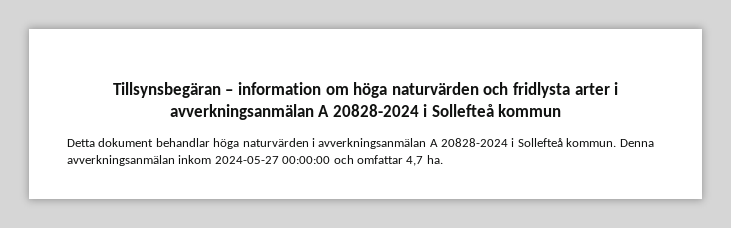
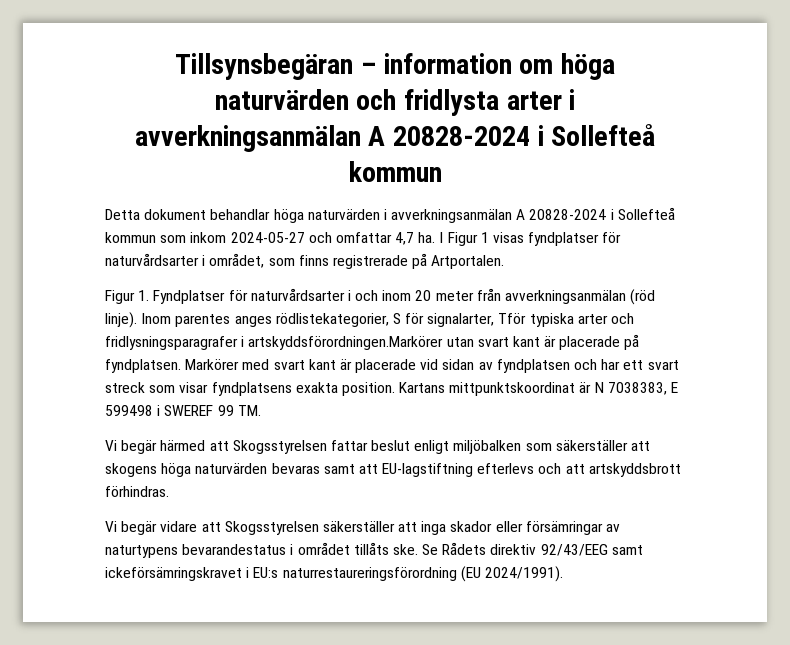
[566,138,654,147] [67,155,175,166] kommun. Denna avverkningsanmälan -> [105,232,187,243] kommun som
[282,156,331,164] 00:00:00 -> (305, 237) none
(443, 159) none -> [439,232,622,246] [105,253,505,269] [105,288,656,305] [105,312,635,328] [105,334,640,350] [105,359,679,373] [105,382,679,396] [105,405,261,416] [105,440,651,454] [105,463,681,477] [105,486,169,497] [105,521,621,535] [105,542,643,558] [105,566,563,582] I Figur 1 visas fyndplatser för naturvårdsarter i området, som finns registrerade på Artportalen. // Figur 1. Fyndplatser för naturvårdsarter i och inom 20 meter från avverkningsanmälan (röd linje). Inom parentes anges rödlistekategorier, S för signalarter, Tför typiska arter och fridlysningsparagrafer i artskyddsförordningen.Markörer utan svart kant är placerade på fyndplatsen. Markörer med svart kant är placerade vid sidan av fyndplatsen och har ett svart streck som visar fyndplatsens exakta position. Kartans mittpunktskoordinat är N 7038383, E 599498 i SWEREF 99 TM. // Vi begär härmed att Skogsstyrelsen fattar beslut enligt miljöbalken som säkerställer att skogens höga naturvärden bevaras samt att EU-lagstiftning efterlevs och att artskyddsbrott förhindras. // Vi begär vidare att Skogsstyrelsen säkerställer att inga skador eller försämringar av naturtypens bevarandestatus i området tillåts ske. Se Rådets direktiv 92/43/EEG samt ickeförsämringskravet i EU:s naturrestaureringsförordning (EU 2024/1991).

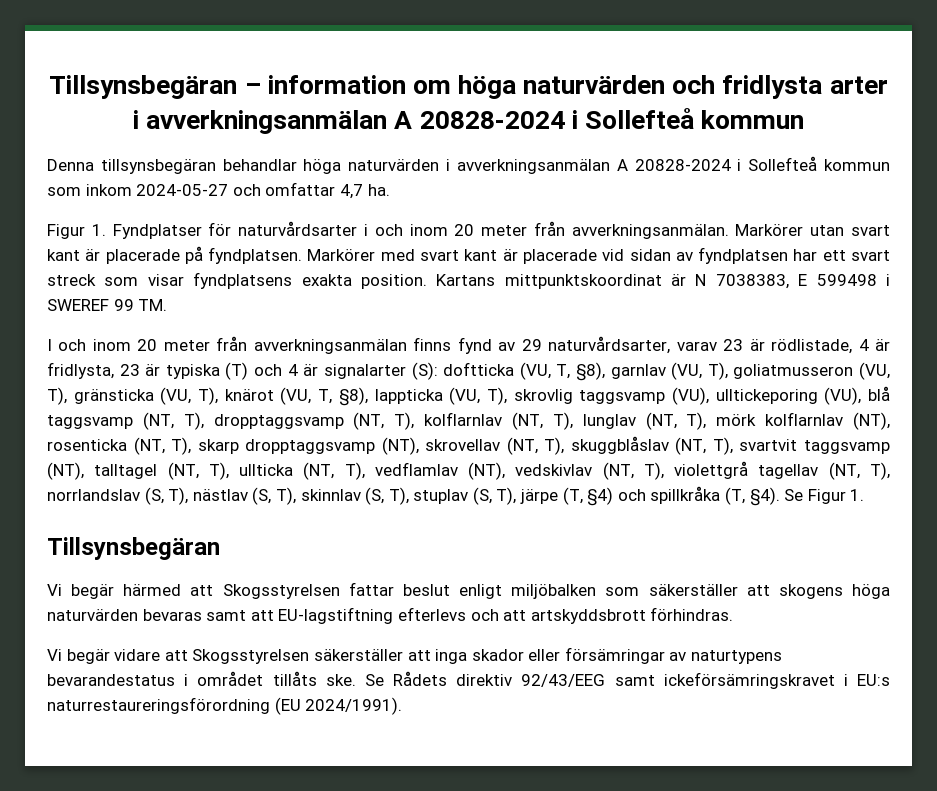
[105,209,207,220] Detta dokument -> [47,159,216,174] Denna tillsynsbegäran
[439,232,622,246] [105,253,505,269] I Figur 1 visas fyndplatser för naturvårdsarter i området, som finns registrerade på Artportalen. -> (390, 190) none
[505,289,656,305] [105,312,635,328] [105,336,444,350] avverkningsanmälan (röd linje). Inom parentes anges rödlistekategorier, S för signalarter, Tför typiska arter och fridlysningsparagrafer i artskyddsförordningen.Markörer -> [571,224,804,239] avverkningsanmälan. Markörer
[574,359,598,370] och -> (789, 255) none
(261, 410) none -> [47,336,890,354] [47,362,890,381] [47,386,890,406] [47,412,890,430] [47,436,891,455] [47,461,890,480] [47,486,865,506] [47,537,220,560] // I och inom 20 meter från avverkningsanmälan finns fynd av 29 naturvårdsarter, varav 23 är rödlistade, 4 är fridlysta, 23 är typiska (T) och 4 är signalarter (S): doftticka (VU, T, §8), garnlav (VU, T), goliatmusseron (VU, T), gränsticka (VU, T), knärot (VU, T, §8), lappticka (VU, T), skrovlig taggsvamp (VU), ulltickeporing (VU), blå taggsvamp (NT, T), dropptaggsvamp (NT, T), kolflarnlav (NT, T), lunglav (NT, T), mörk kolflarnlav (NT), rosenticka (NT, T), skarp dropptaggsvamp (NT), skrovellav (NT, T), skuggblåslav (NT, T), svartvit taggsvamp (NT), talltagel (NT, T), ullticka (NT, T), vedflamlav (NT), vedskivlav (NT, T), violettgrå tagellav (NT, T), norrlandslav (S, T), nästlav (S, T), skinnlav (S, T), stuplav (S, T), järpe (T, §4) och spillkråka (T, §4). Se Figur 1. // Tillsynsbegäran

